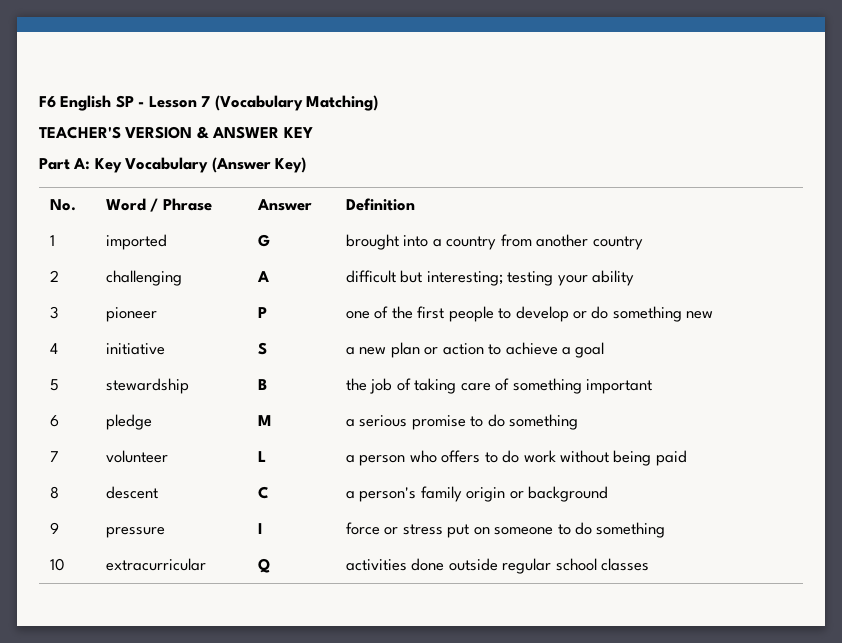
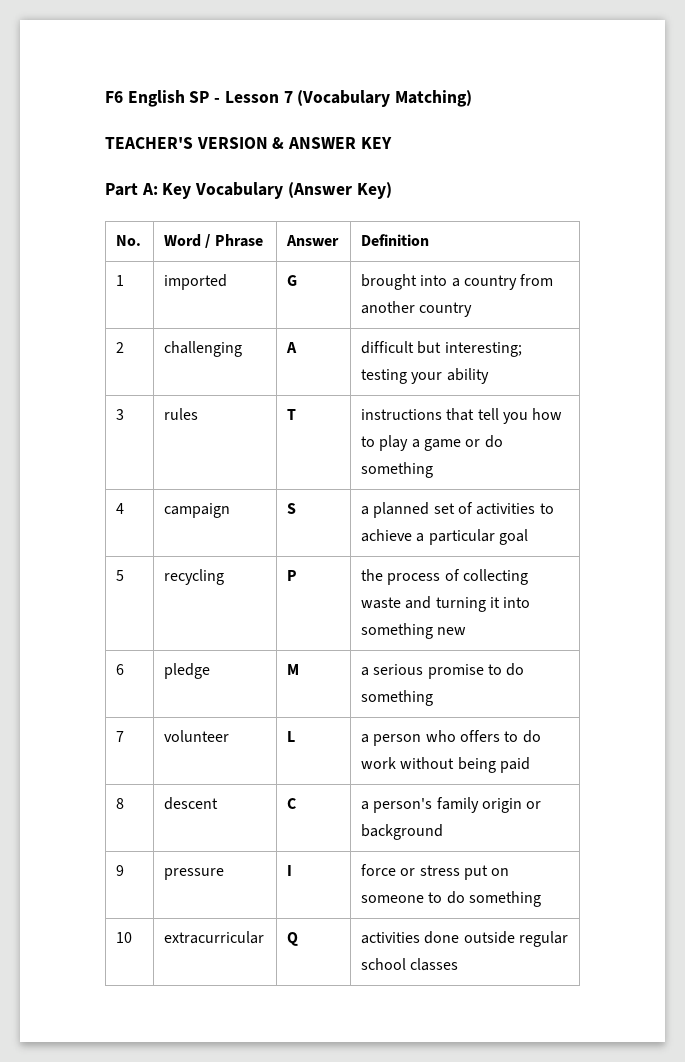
[105,307,157,322] [257,307,267,318] [345,306,569,322] pioneer | P | one of the first people to develop -> [164,408,199,420] [287,409,297,420] [361,408,563,424] [361,435,462,451] rules | T | instructions that tell you how to play a game
[686,311,714,319] new -> (434, 470) none
[105,343,165,355] initiative -> [164,503,231,518] campaign
[359,342,484,358] new plan or action -> [373,502,536,518] planned set of activities
(572, 351) none -> [428,529,495,545] particular
[105,378,189,394] [257,379,267,390] [345,378,653,394] stewardship | B | the job of taking care of something important -> [164,569,225,585] [287,570,298,581] [361,569,529,585] [361,596,531,612] [361,623,467,639] recycling | P | the process of collecting waste and turning it into something new

